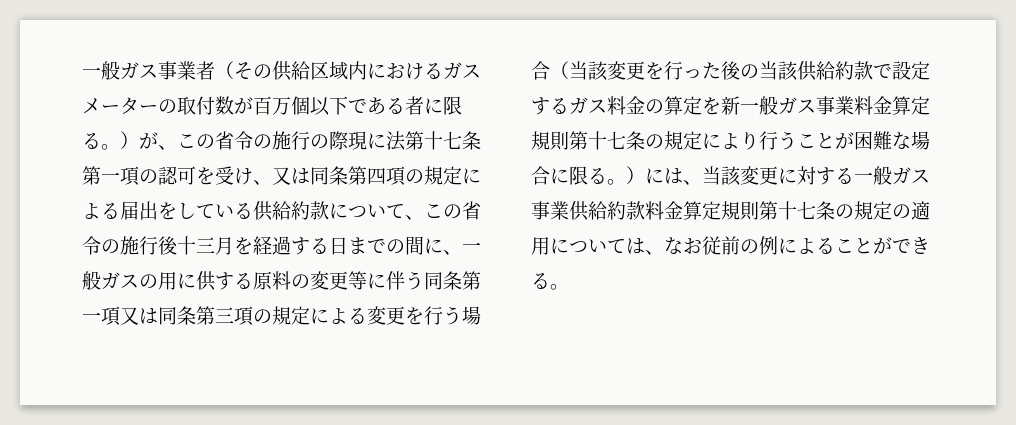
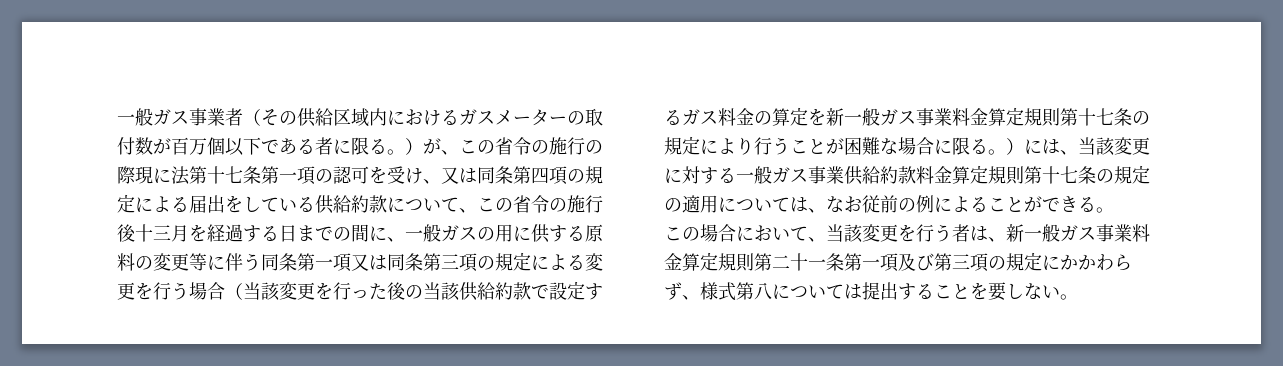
(569, 287) none -> [664,224,1150,243] [664,252,1132,272] [664,282,1078,301] // この場合において、当該変更を行う者は、新一般ガス事業料金算定規則第二十一条第一項及び第三項の規定にかかわらず、様式第八については提出することを要しない。

